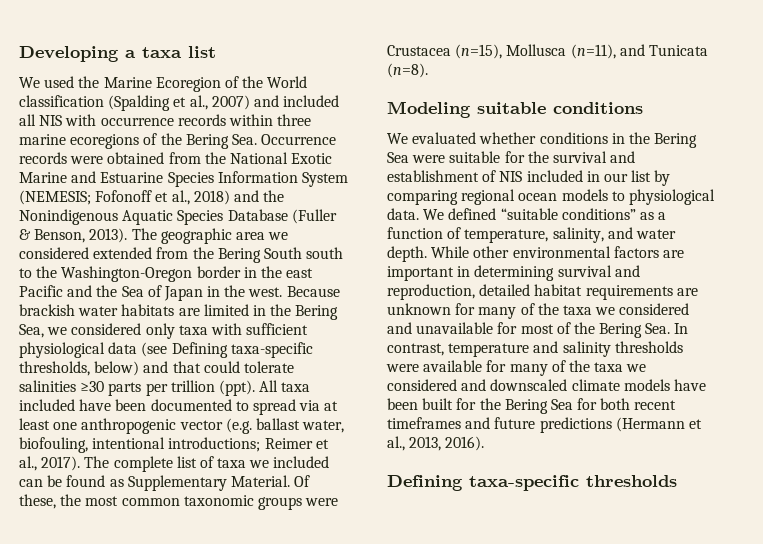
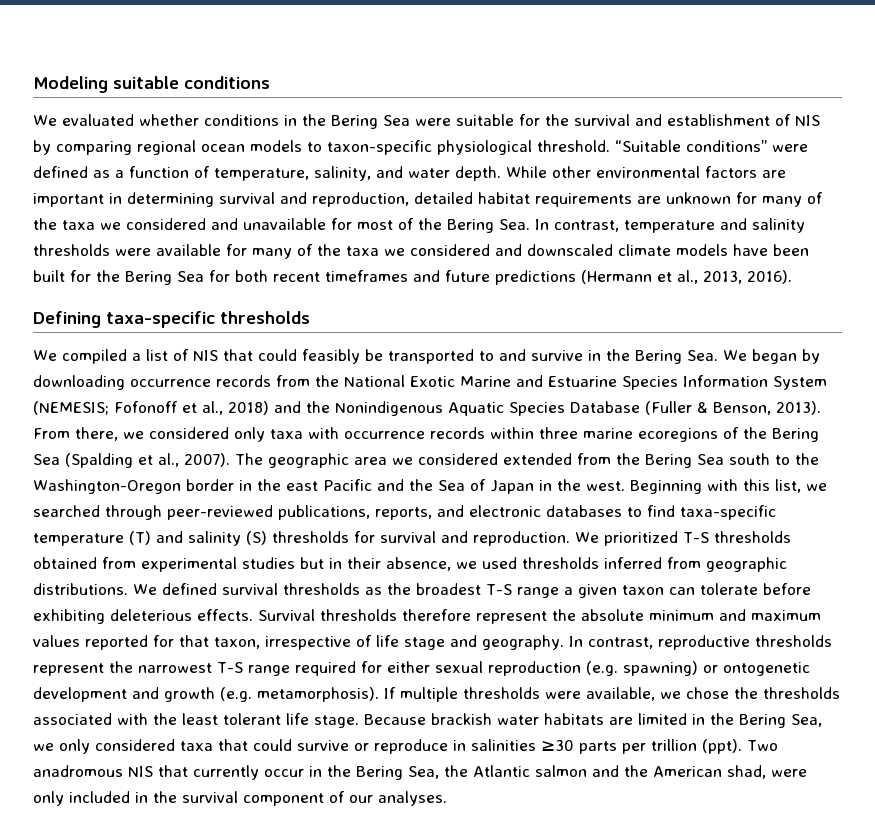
[19,46,216,62] [19,76,308,92] [19,95,340,111] [19,114,312,126] [19,133,337,149] [19,152,333,164] [19,171,348,187] [19,190,285,205] [19,209,337,225] [19,228,289,244] [19,247,344,263] [19,266,314,282] [19,285,340,301] [19,304,339,320] [19,323,309,339] [19,342,313,358] [19,361,294,376] [19,380,311,396] [19,399,339,415] [19,418,345,434] [19,437,329,453] [19,456,330,472] [19,475,311,491] [19,494,339,510] [387,44,708,59] [387,63,428,78] Developing a taxa list // We used the Marine Ecoregion of the World classification (Spalding et al., 2007) and included all NIS with occurrence records within three marine ecoregions of the Bering Sea. Occurrence records were obtained from the National Exotic Marine and Estuarine Species Information System (NEMESIS; Fofonoff et al., 2018) and the Nonindigenous Aquatic Species Database (Fuller & Benson, 2013). The geographic area we considered extended from the Bering South south to the Washington-Oregon border in the east Pacific and the Sea of Japan in the west. Because brackish water habitats are limited in the Bering Sea, we considered only taxa with sufficient physiological data (see Defining taxa-specific thresholds, below) and that could tolerate salinities ≥30 parts per trillion (ppt). All taxa included have been documented to spread via at least one anthropogenic vector (e.g. ballast water, biofouling, intentional introductions; Reimer et al., 2017). The complete list of taxa we included can be found as Supplementary Material. Of these, the most common taxonomic groups were Crustacea (n=15), Mollusca (n=11), and Tunicata (n=8). // -> (33, 84) none
[526,170,652,182] included in our list -> (820, 120) none
[628,189,715,205] [387,208,636,220] physiological data. We defined “suitable conditions” -> [327,140,808,155] [33,166,88,178] taxon-specific physiological threshold. “Suitable conditions” were defined
(677, 481) none -> [33,349,820,364] [33,375,827,390] [33,401,821,416] [33,427,819,442] [33,453,819,468] [33,479,827,494] [33,505,776,520] [33,531,791,546] [33,557,787,572] [33,583,811,598] [33,609,821,624] [33,635,832,650] [33,661,810,676] [33,687,840,702] [33,713,822,728] [33,739,778,754] [33,765,807,780] [33,791,447,806] // We compiled a list of NIS that could feasibly be transported to and survive in the Bering Sea. We began by downloading occurrence records from the National Exotic Marine and Estuarine Species Information System (NEMESIS; Fofonoff et al., 2018) and the Nonindigenous Aquatic Species Database (Fuller & Benson, 2013). From there, we considered only taxa with occurrence records within three marine ecoregions of the Bering Sea (Spalding et al., 2007). The geographic area we considered extended from the Bering Sea south to the Washington-Oregon border in the east Pacific and the Sea of Japan in the west. Beginning with this list, we searched through peer-reviewed publications, reports, and electronic databases to find taxa-specific temperature (T) and salinity (S) thresholds for survival and reproduction. We prioritized T-S thresholds obtained from experimental studies but in their absence, we used thresholds inferred from geographic distributions. We defined survival thresholds as the broadest T-S range a given taxon can tolerate before exhibiting deleterious effects. Survival thresholds therefore represent the absolute minimum and maximum values reported for that taxon, irrespective of life stage and geography. In contrast, reproductive thresholds represent the narrowest T-S range required for either sexual reproduction (e.g. spawning) or ontogenetic development and growth (e.g. metamorphosis). If multiple thresholds were available, we chose the thresholds associated with the least tolerant life stage. Because brackish water habitats are limited in the Bering Sea, we only considered taxa that could survive or reproduce in salinities ≥30 parts per trillion (ppt). Two anadromous NIS that currently occur in the Bering Sea, the Atlantic salmon and the American shad, were only included in the survival component of our analyses.

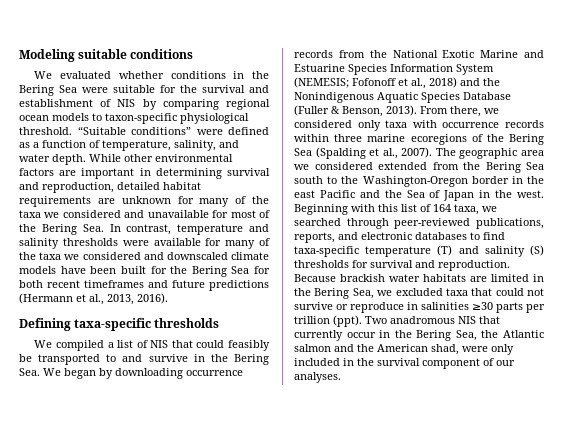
[775,479,801,493] list, -> [401,204,479,215] list of 164 taxa,
[575,531,791,546] [33,557,787,572] [33,583,811,598] [33,609,821,624] [33,635,832,650] [33,661,810,676] [33,687,840,702] [33,713,359,728] We prioritized T-S thresholds obtained from experimental studies but in their absence, we used thresholds inferred from geographic distributions. We defined survival thresholds as the broadest T-S range a given taxon can tolerate before exhibiting deleterious effects. Survival thresholds therefore represent the absolute minimum and maximum values reported for that taxon, irrespective of life stage and geography. In contrast, reproductive thresholds represent the narrowest T-S range required for either sexual reproduction (e.g. spawning) or ontogenetic development and growth (e.g. metamorphosis). If multiple thresholds were available, we chose the thresholds associated with the least tolerant life stage. -> (510, 265) none
[59,739,175,754] only considered -> [395,288,443,296] excluded
(292, 745) none -> [527,288,544,296] not

